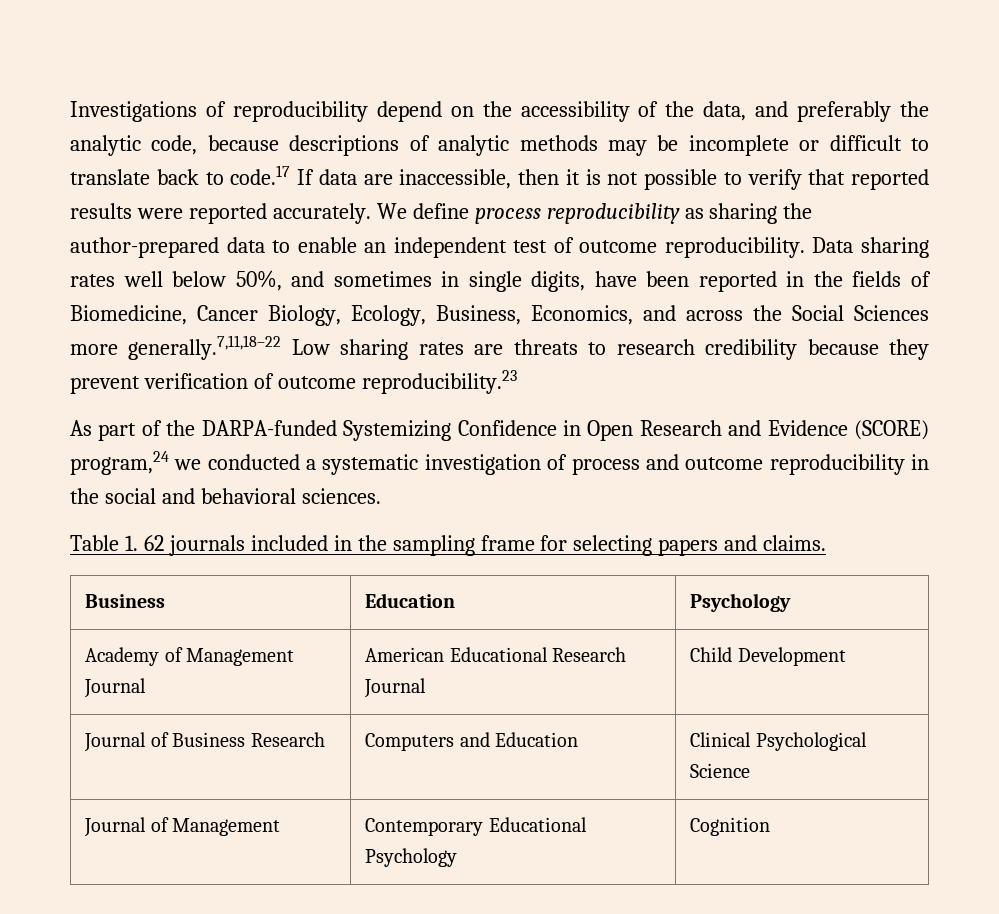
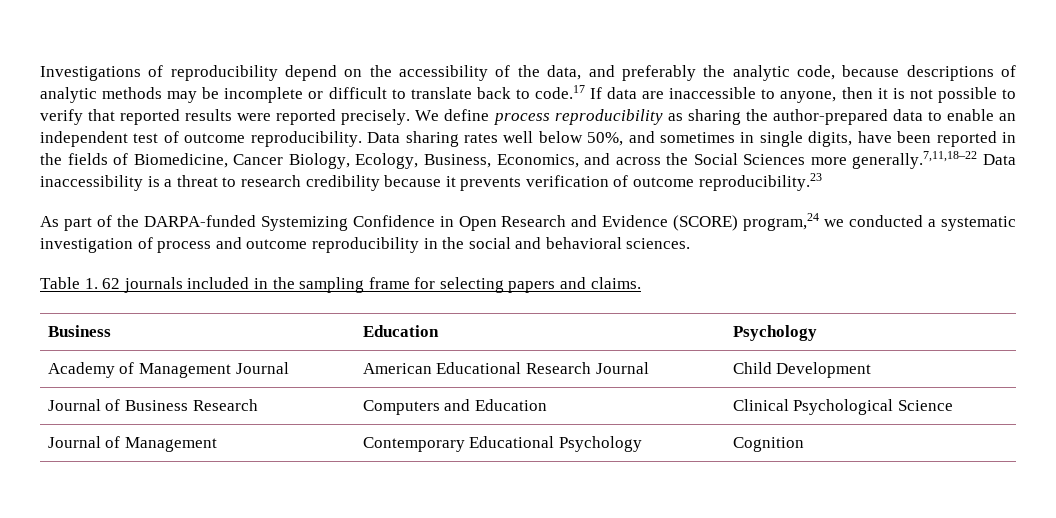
[399,169,512,189] inaccessible, -> [669,87,837,103] inaccessible to anyone,
[272,203,371,224] accurately. -> [341,109,411,125] precisely.
[291,339,578,360] Low sharing rates are threats -> [983,154,1016,165] [40,175,218,191] Data inaccessibility is a threat
[889,339,930,360] [70,376,140,394] they prevent -> [445,176,522,191] it prevents

